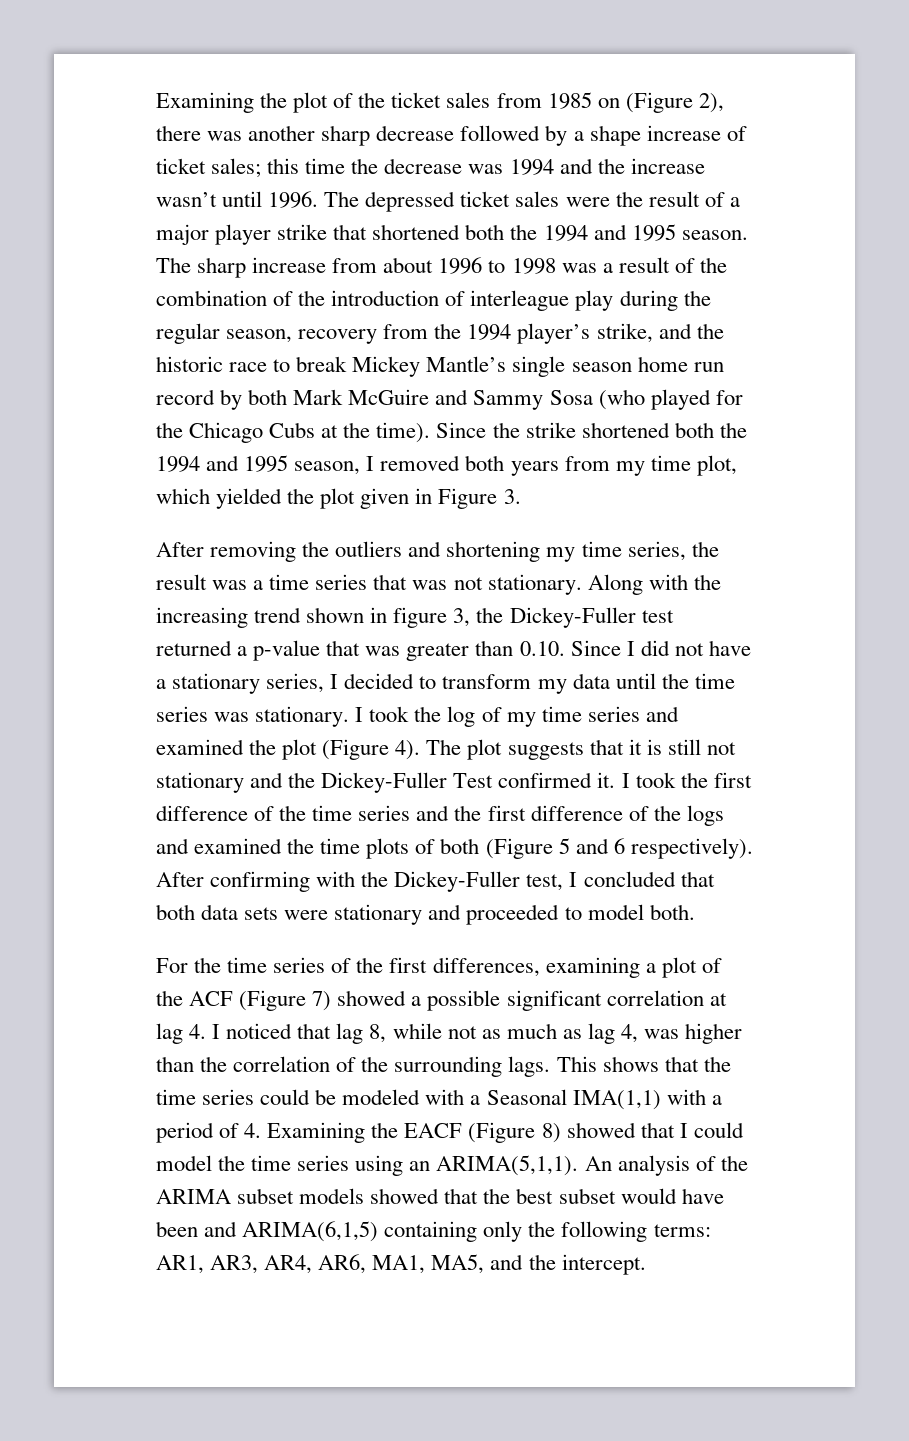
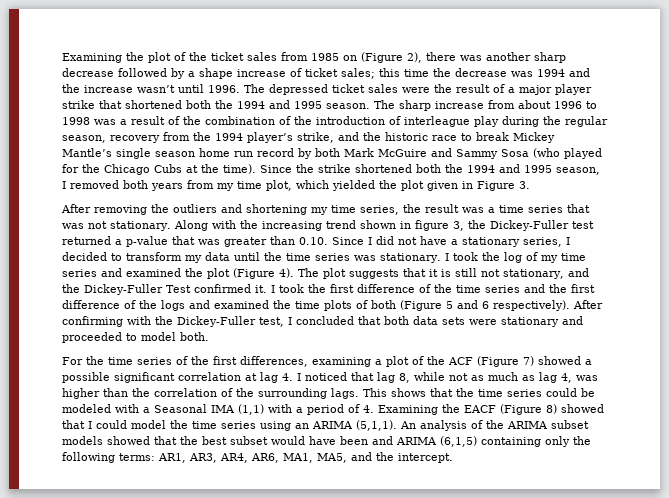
[156,772,244,793] stationary -> [503,269,564,279] stationary,
[572,1090,661,1110] IMA(1,1) -> [211,404,264,415] IMA (1,1)
[436,1155,579,1176] ARIMA(5,1,1). -> [312,420,397,431] ARIMA (5,1,1).
[242,1221,379,1242] ARIMA(6,1,5) -> [396,436,477,447] ARIMA (6,1,5)

